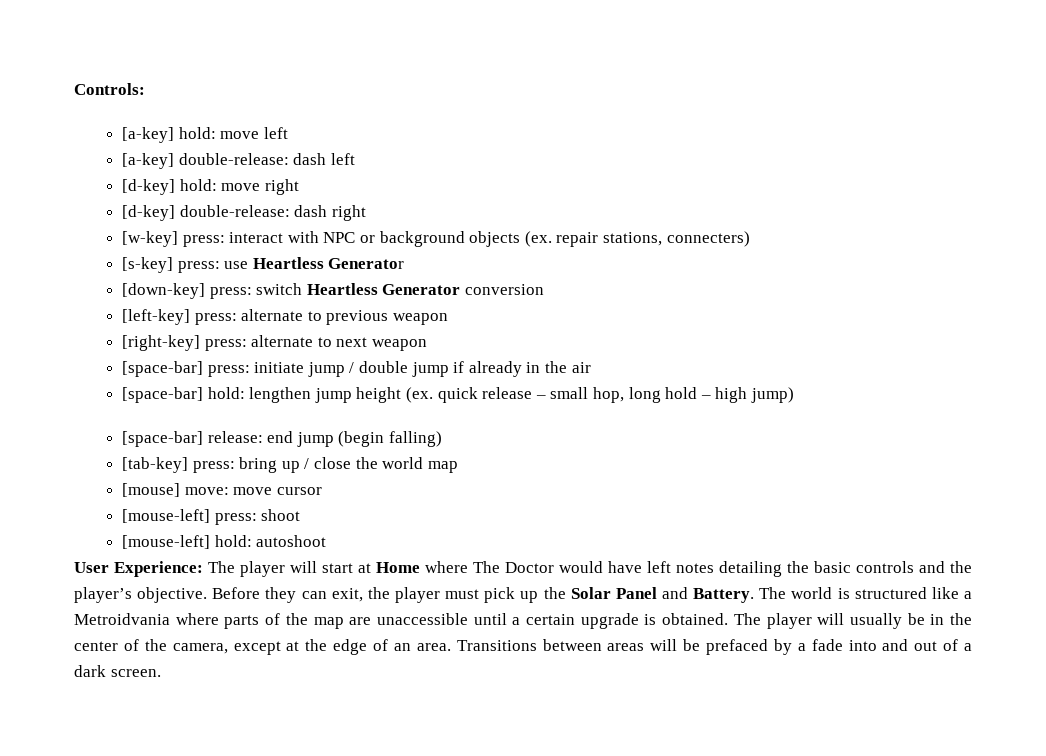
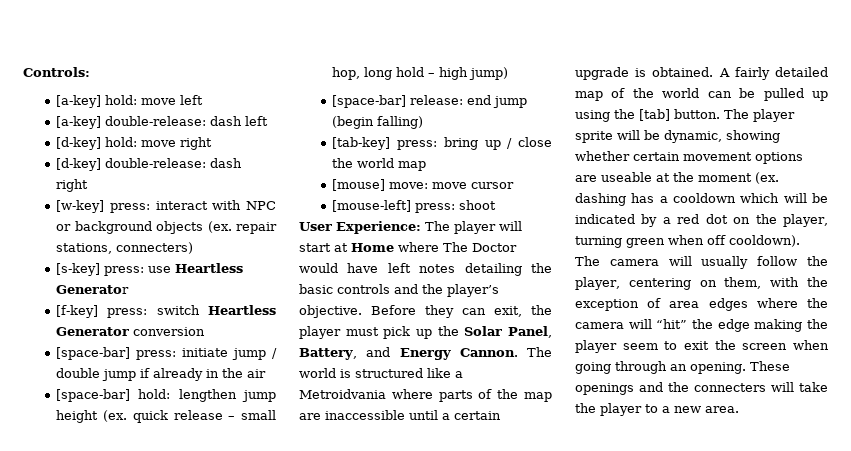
[122,283,206,299] [down-key] -> [56,305,99,318] [f-key]
[122,309,449,325] [122,335,428,351] // [left-key] press: alternate to previous weapon // [right-key] press: alternate to next weapon -> (206, 331) none
[122,535,327,549] // [mouse-left] hold: autoshoot -> (497, 205) none
[615,587,755,603] Panel and Battery. -> [508,326,552,338] [299,347,518,360] Panel, Battery, and Energy Cannon.
[376,613,468,625] unaccessible -> [325,410,405,420] inaccessible
[733,613,973,629] [74,639,972,655] [74,665,161,677] The player will usually be in the center of the camera, except at the edge of an area. Transitions between areas will be prefaced by a fade into and out of a dark screen. -> [718,67,828,80] [575,88,828,101] [575,109,795,122] [575,130,780,143] [575,151,803,164] [575,172,779,184] [575,193,828,206] [575,214,829,227] [575,235,800,248] [575,256,828,269] [575,277,828,290] [575,298,828,311] [575,319,828,332] [575,340,829,353] [575,361,790,374] [575,382,828,395] [575,403,739,416] A fairly detailed map of the world can be pulled up using the [tab] button. The player sprite will be dynamic, showing whether certain movement options are useable at the moment (ex. dashing has a cooldown which will be indicated by a red dot on the player, turning green when off cooldown). The camera will usually follow the player, centering on them, with the exception of area edges where the camera will “hit” the edge making the player seem to exit the screen when going through an opening. These openings and the connecters will take the player to a new area.

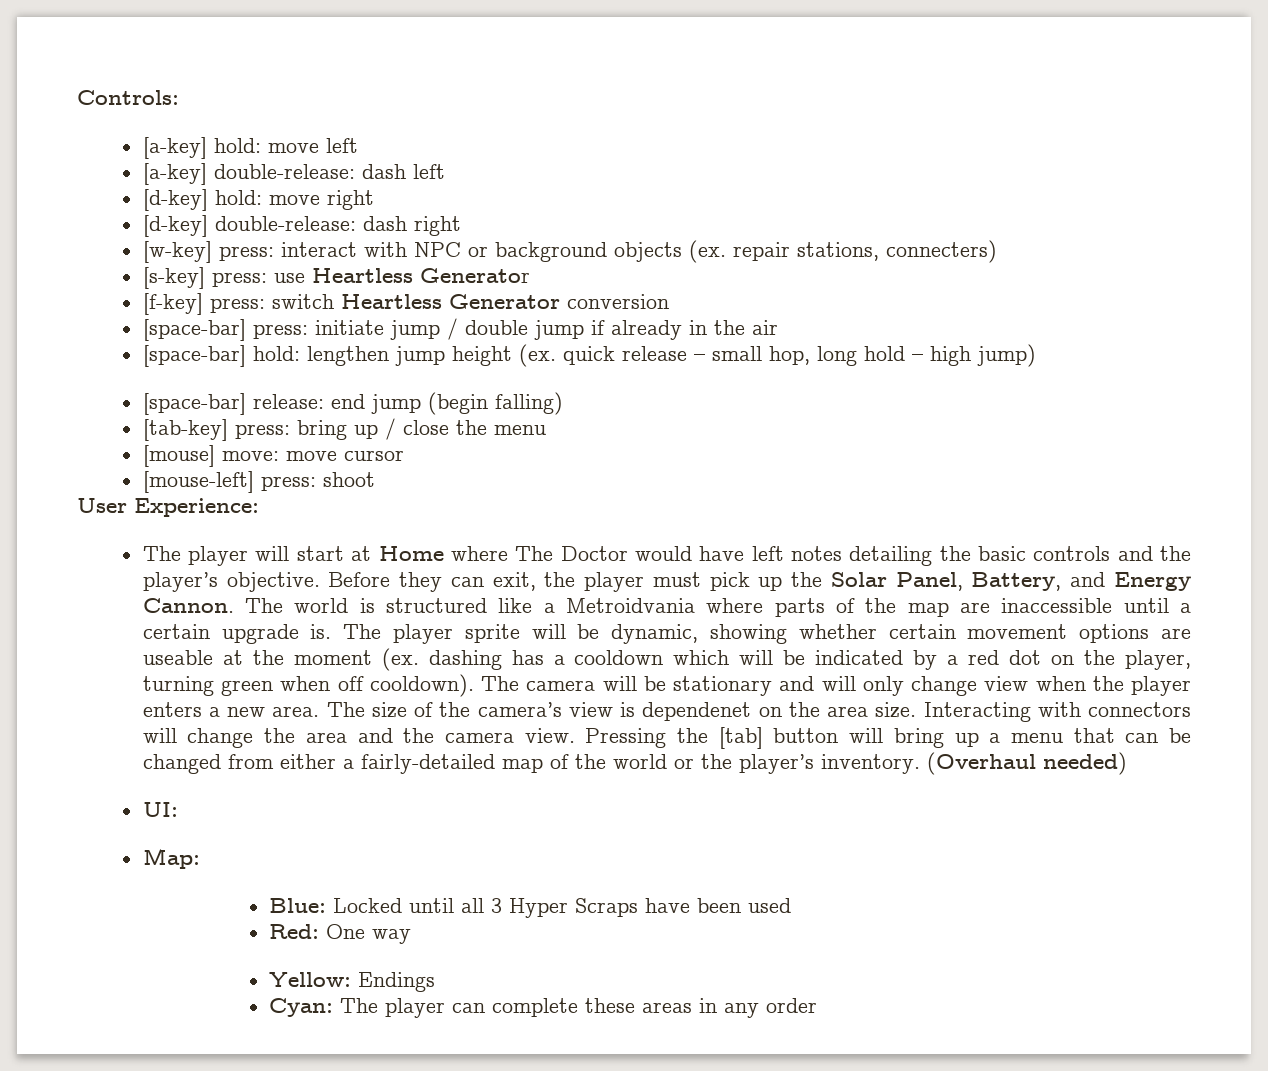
[357,158,427,171] world map -> [493,425,546,435] menu
(421, 227) none -> (259, 507) //
[635,67,828,80] [575,88,828,101] [575,109,720,122] is obtained. A fairly detailed map of the world can be pulled up using the [tab] button. -> [310,624,332,639] is.
[701,256,828,269] [575,277,828,290] [575,298,828,311] [575,319,828,332] [575,340,829,353] [575,361,790,374] [575,382,828,395] [575,403,739,416] usually follow the player, centering on them, with the exception of area edges where the camera will “hit” the edge making the player seem to exit the screen when going through an opening. These openings and the connecters will take the player to a new area. -> [643,676,1191,696] [142,702,1192,722] [142,727,1191,749] [142,752,1127,775] [142,802,178,817] [142,848,200,869] [269,898,792,918] [269,924,412,944] [269,972,436,992] [269,998,818,1018] be stationary and will only change view when the player enters a new area. The size of the camera’s view is dependenet on the area size. Interacting with connectors will change the area and the camera view. Pressing the [tab] button will bring up a menu that can be changed from either a fairly-detailed map of the world or the player’s inventory. (Overhaul needed) // UI: // Map: // Blue: Locked until all 3 Hyper Scraps have been used // Red: One way // Yellow: Endings // Cyan: The player can complete these areas in any order

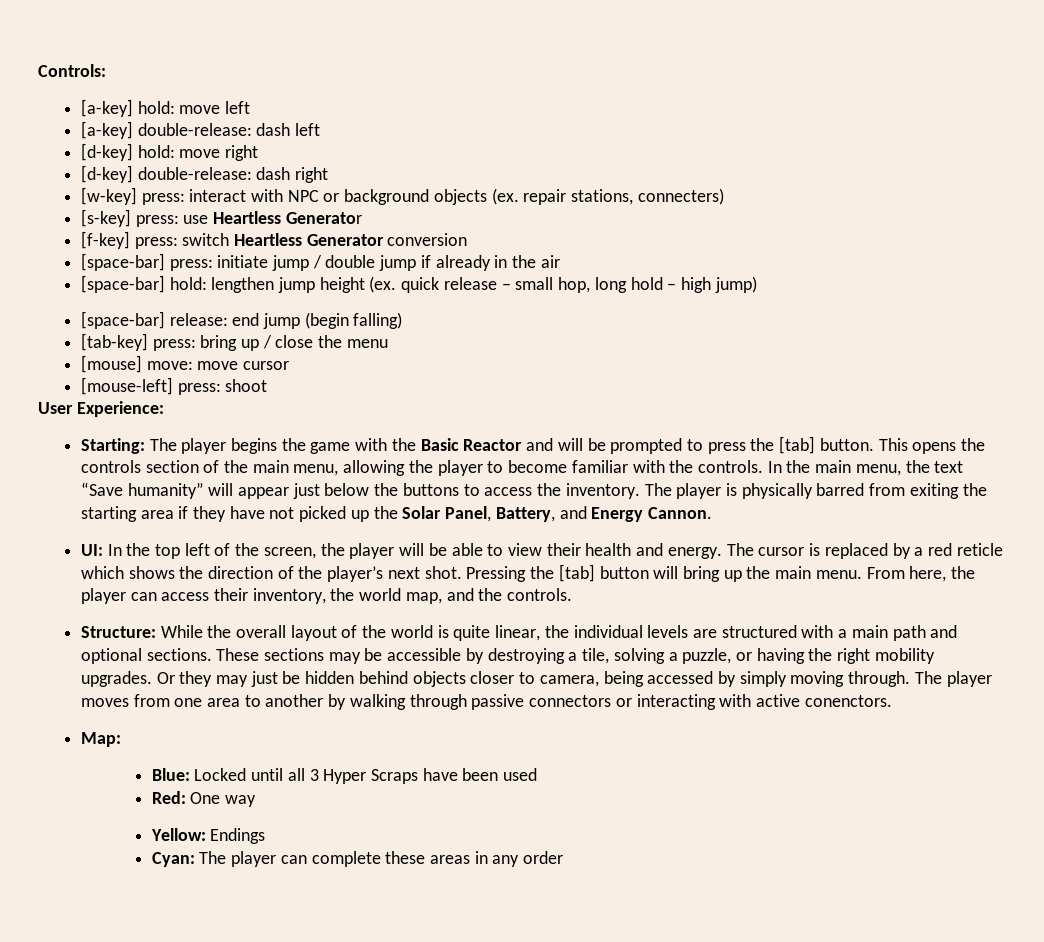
[142,546,1191,566] [142,572,750,592] The player will start at Home where The Doctor would have left notes detailing the basic controls and the player’s objective. Before they can exit, the player must pick -> [80,436,986,454] [80,460,964,476] [80,482,987,499] [80,506,347,522] Starting: The player begins the game with the Basic Reactor and will be prompted to press the [tab] button. This opens the controls section of the main menu, allowing the player to become familiar with the controls. In the main menu, the text “Save humanity” will appear just below the buttons to access the inventory. The player is physically barred from exiting the starting area if they have not picked
[245,598,1191,617] [142,624,1191,644] [142,648,1192,671] [142,674,1191,697] [142,702,1192,722] [142,728,575,748] The world is structured like a Metroidvania where parts of the map are inaccessible until a certain upgrade is. The player sprite will be dynamic, showing whether certain movement options are useable at the moment (ex. dashing has a cooldown which will be indicated by a red dot on the player, turning green when off cooldown). The camera will be stationary and will only change view when the player enters a new area. The size of the camera’s view is dependenet on the area size. Interacting with connectors will change the area and the camera view. -> [80,543,1003,559] [80,566,462,582] // UI: In the top left of the screen, the player will be able to view their health and energy. The cursor is replaced by a red reticle which shows the direction of the player’s next shot.
[989,728,1191,743] [142,752,1127,775] [142,802,178,817] a menu that can be changed from either a fairly-detailed map of the world or the player’s inventory. (Overhaul needed) // UI: -> [746,566,976,582] [80,588,573,604] [80,625,958,641] [80,648,935,664] [80,671,992,687] [80,694,892,710] the main menu. From here, the player can access their inventory, the world map, and the controls. // Structure: While the overall layout of the world is quite linear, the individual levels are structured with a main path and optional sections. These sections may be accessible by destroying a tile, solving a puzzle, or having the right mobility upgrades. Or they may just be hidden behind objects closer to camera, being accessed by simply moving through. The player moves from one area to another by walking through passive connectors or interacting with active conenctors.

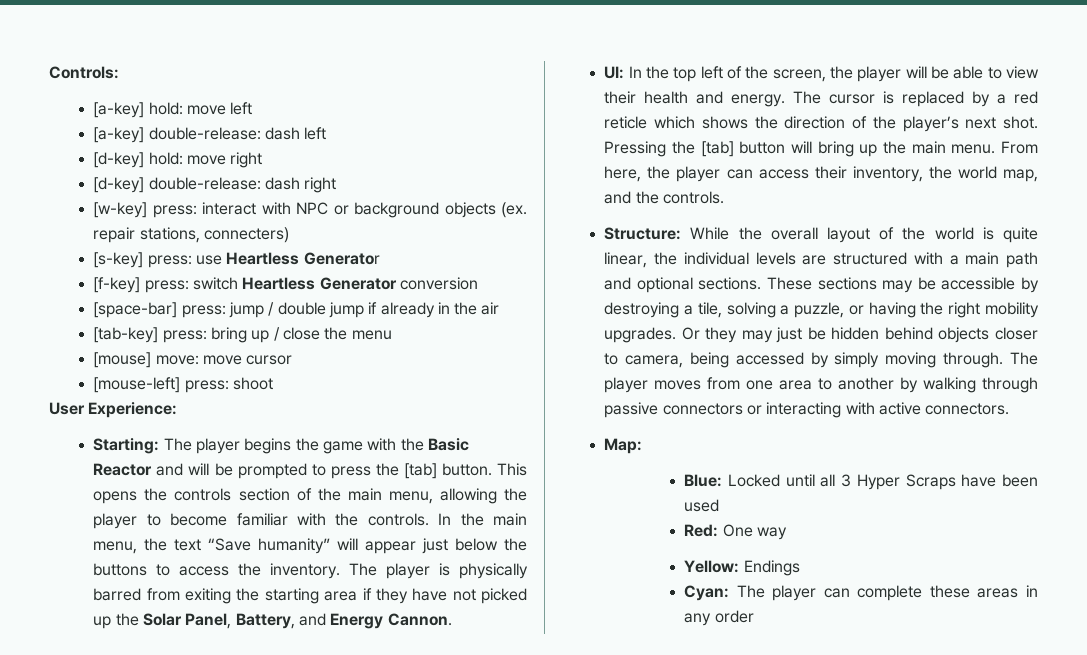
[217,255,269,268] initiate -> (226, 311) none
[80,275,757,293] [80,311,403,329] // [space-bar] hold: lengthen jump height (ex. quick release – small hop, long hold – high jump) // [space-bar] release: end jump (begin falling) -> (500, 308) none
[804,695,892,707] conenctors. -> [925,403,1010,415] connectors.

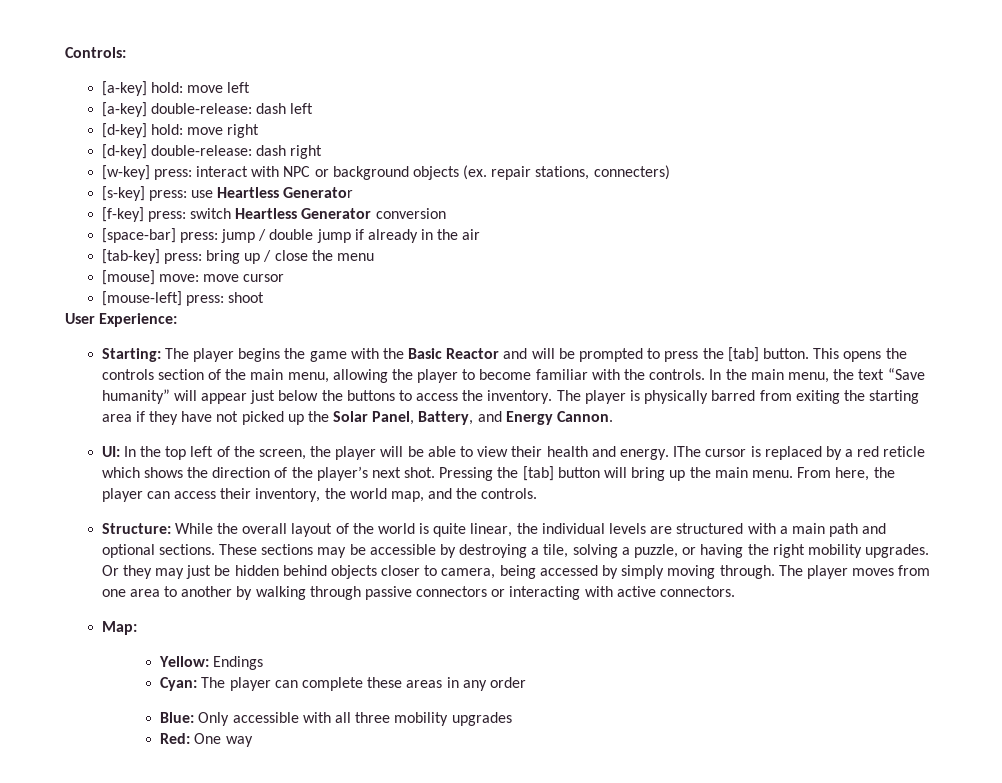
[793,91,822,104] The -> [673,446,702,457] IThe
[684,474,1038,490] [684,499,720,512] [684,524,787,540] // Blue: Locked until all 3 Hyper Scraps have been used // Red: One way -> (137, 628) none
(754, 616) none -> [160,712,512,726] [160,733,253,747] // Blue: Only accessible with all three mobility upgrades // Red: One way

